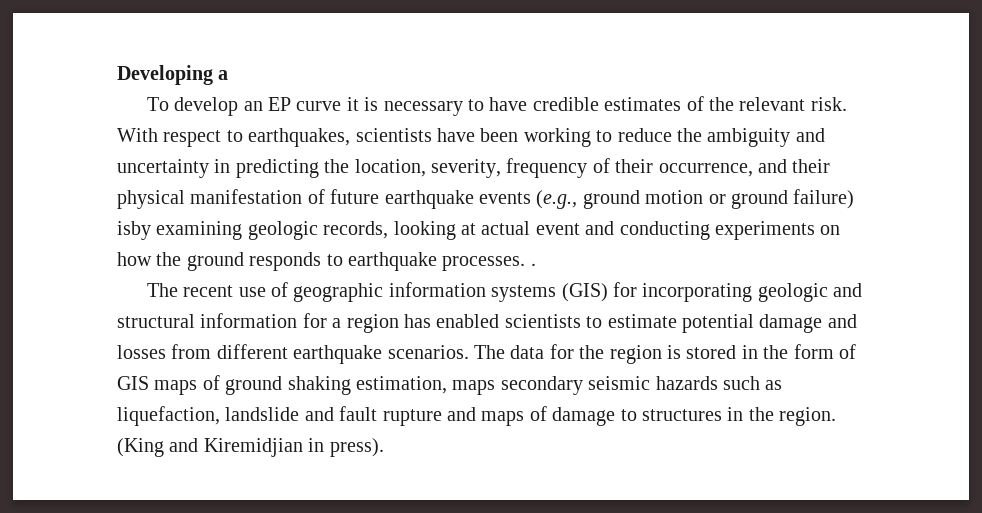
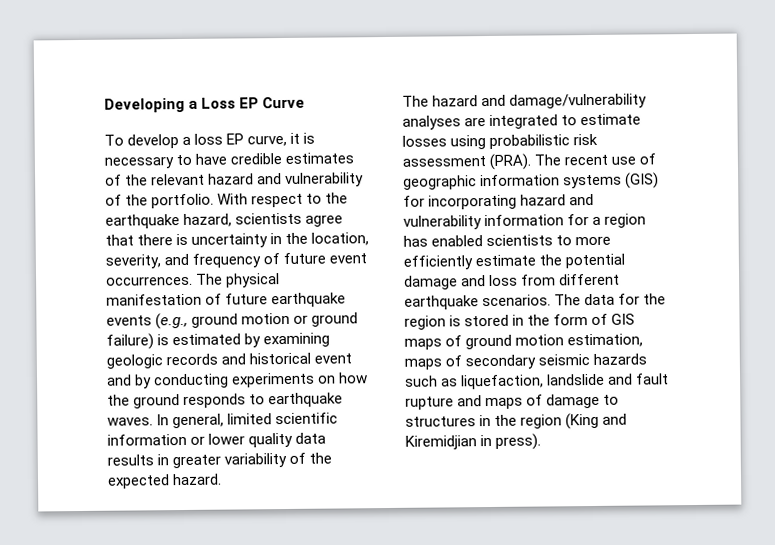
(229, 75) none -> [201,96,306,109] Loss EP Curve
[243,97,342,111] an EP curve -> [182,133,288,147] a loss EP curve,
[810,97,847,111] [117,128,825,147] risk. With respect to earthquakes, scientists have been working to reduce the ambiguity and -> [208,172,365,187] [105,192,349,209] [105,212,344,229] [105,233,189,246] hazard and vulnerability of the portfolio. With respect to the earthquake hazard, scientists agree that there is
[235,159,319,178] predicting -> (283, 239) none
(501, 168) none -> [164,253,190,266] and
[615,159,831,177] their occurrence, and their -> [283,252,368,265] [106,273,224,286] future event occurrences. The
[117,221,531,240] isby examining geologic records, looking at actual -> [157,332,331,348] [106,352,312,369] is estimated by examining geologic records and historical
(615, 228) none -> [134,374,153,389] by
[442,256,536,271] processes. . // -> [107,412,339,429] [107,432,327,448] [107,452,333,469] [107,473,223,489] [402,93,648,109] [402,113,642,130] [402,133,599,150] [402,153,533,170] waves. In general, limited scientific information or lower quality data results in greater variability of the expected hazard. // The hazard and damage/vulnerability analyses are integrated to estimate losses using probabilistic risk assessment (PRA).
[757,283,863,302] [117,314,195,328] geologic and structural -> [520,193,595,206] [403,215,482,230] hazard and vulnerability
[607,314,677,328] estimate -> [575,235,612,246] [403,254,563,270] more efficiently estimate the
[117,345,166,359] losses -> [489,274,519,287] loss
[287,376,351,395] shaking -> [515,334,565,346] motion
(496, 387) none -> [445,355,463,367] of
[779,407,837,426] region. -> [520,414,563,429] region

